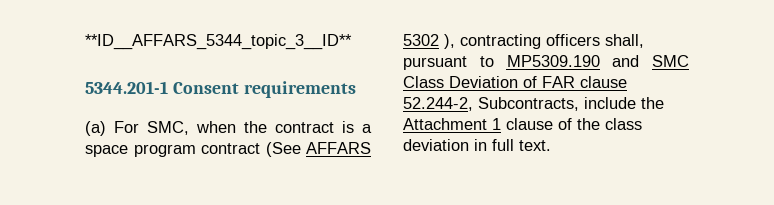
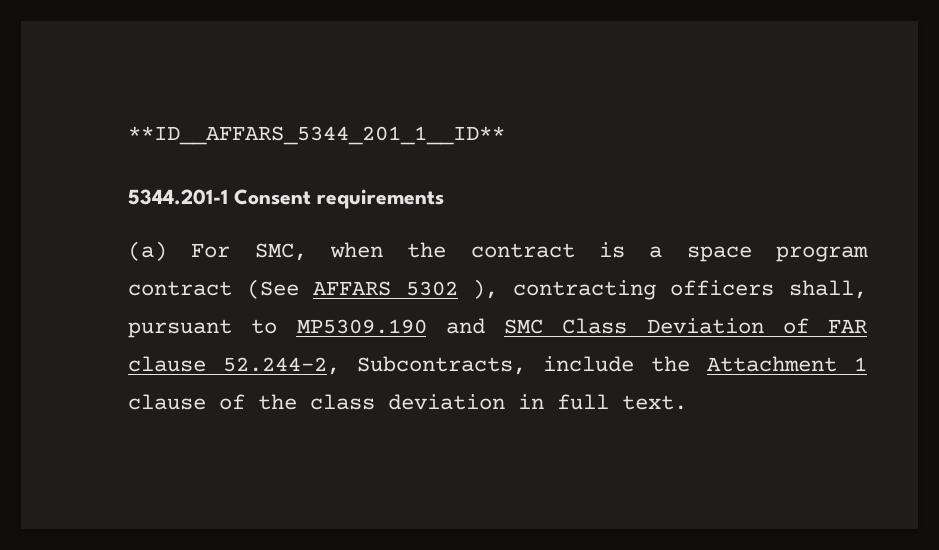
[85,34,352,50] **ID__AFFARS_5344_topic_3__ID** -> [128,126,505,145] **ID__AFFARS_5344_201_1__ID**

